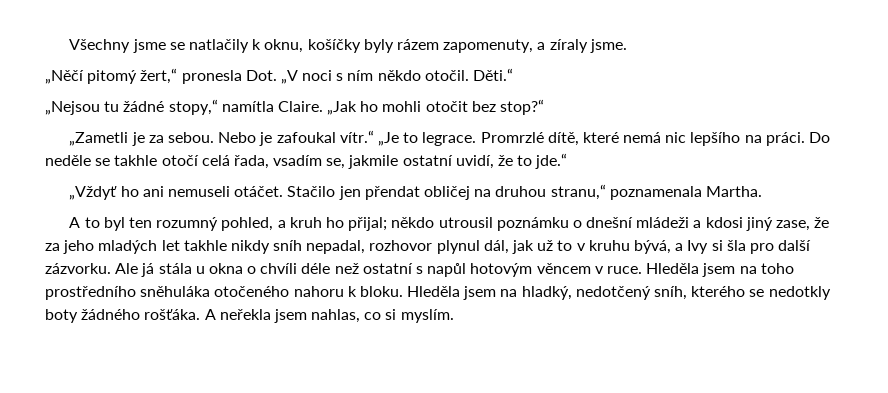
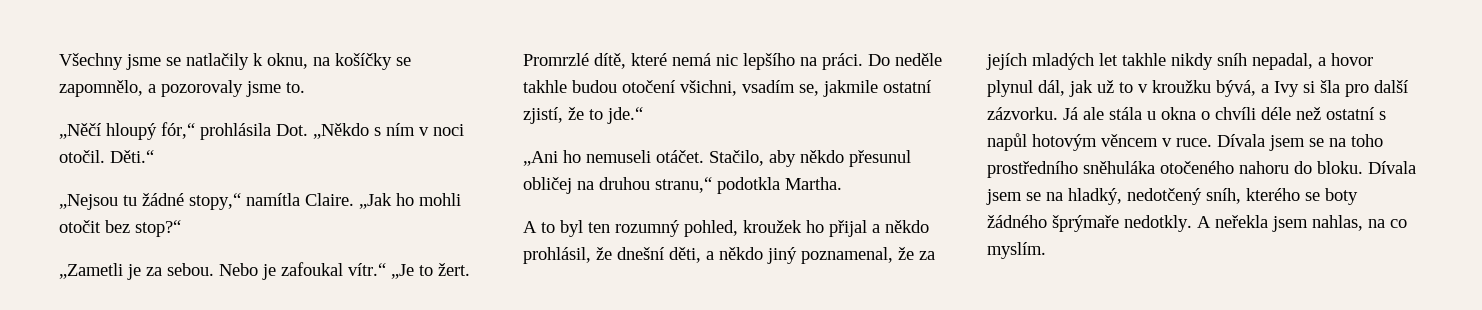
[307,39,627,53] [45,68,421,84] košíčky byly rázem zapomenuty, a zíraly jsme. // „Něčí pitomý žert,“ pronesla Dot. „V noci s ním někdo -> [313,53,411,70] [59,80,305,97] [59,122,464,140] na košíčky se zapomnělo, a pozorovaly jsme to. // „Něčí hloupý fór,“ prohlásila Dot. „Někdo s ním v noci
[422,132,477,146] legrace. -> [438,263,470,276] žert.
[95,155,269,169] se takhle otočí celá řada, -> [523,80,737,96] takhle budou otočení všichni,
[455,155,494,169] uvidí, -> [523,107,563,124] zjistí,
[69,186,420,200] „Vždyť ho ani nemuseli otáčet. Stačilo jen přendat -> [523,150,911,167] „Ani ho nemuseli otáčet. Stačilo, aby někdo přesunul
[609,186,702,200] poznamenala -> [717,177,780,194] podotkla
[277,217,810,231] a kruh ho přijal; někdo utrousil poznámku o dnešní mládeži a kdosi jiný zase, -> [743,220,929,237] [523,247,893,264] kroužek ho přijal a někdo prohlásil, že dnešní děti, a někdo jiný poznamenal,
[63,240,95,254] jeho -> [986,53,1027,70] jejích
[369,240,433,251] rozhovor -> [1318,53,1373,66] a hovor
[588,240,630,251] kruhu -> [1152,80,1211,93] kroužku
[115,263,155,277] Ale já -> [1063,107,1104,120] Já ale
[646,263,736,277] Hleděla jsem -> [1217,134,1324,151] Dívala jsem se
[347,286,497,300] k bloku. Hleděla jsem -> [1294,161,1416,174] [986,189,1041,205] do bloku. Dívala jsem se
[768,286,831,300] nedotkly -> (1320, 196) none
[144,309,201,320] rošťáka. -> [1052,215,1192,232] šprýmaře nedotkly.
[364,309,397,320] co si -> [1368,219,1407,228] na co

